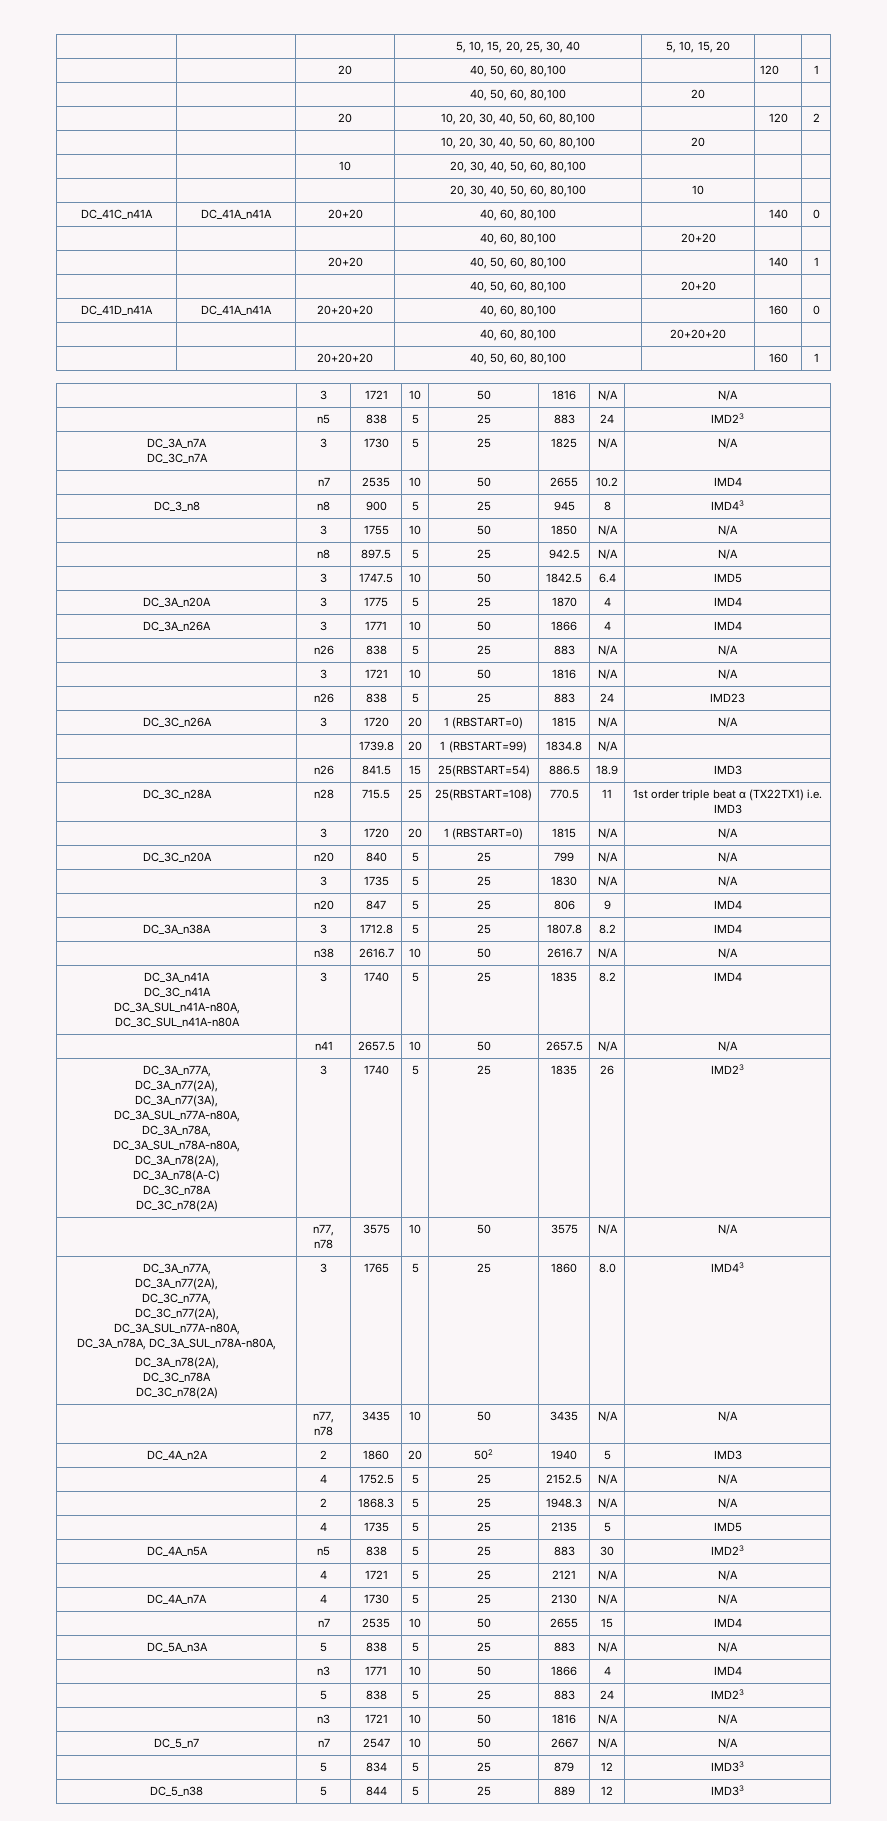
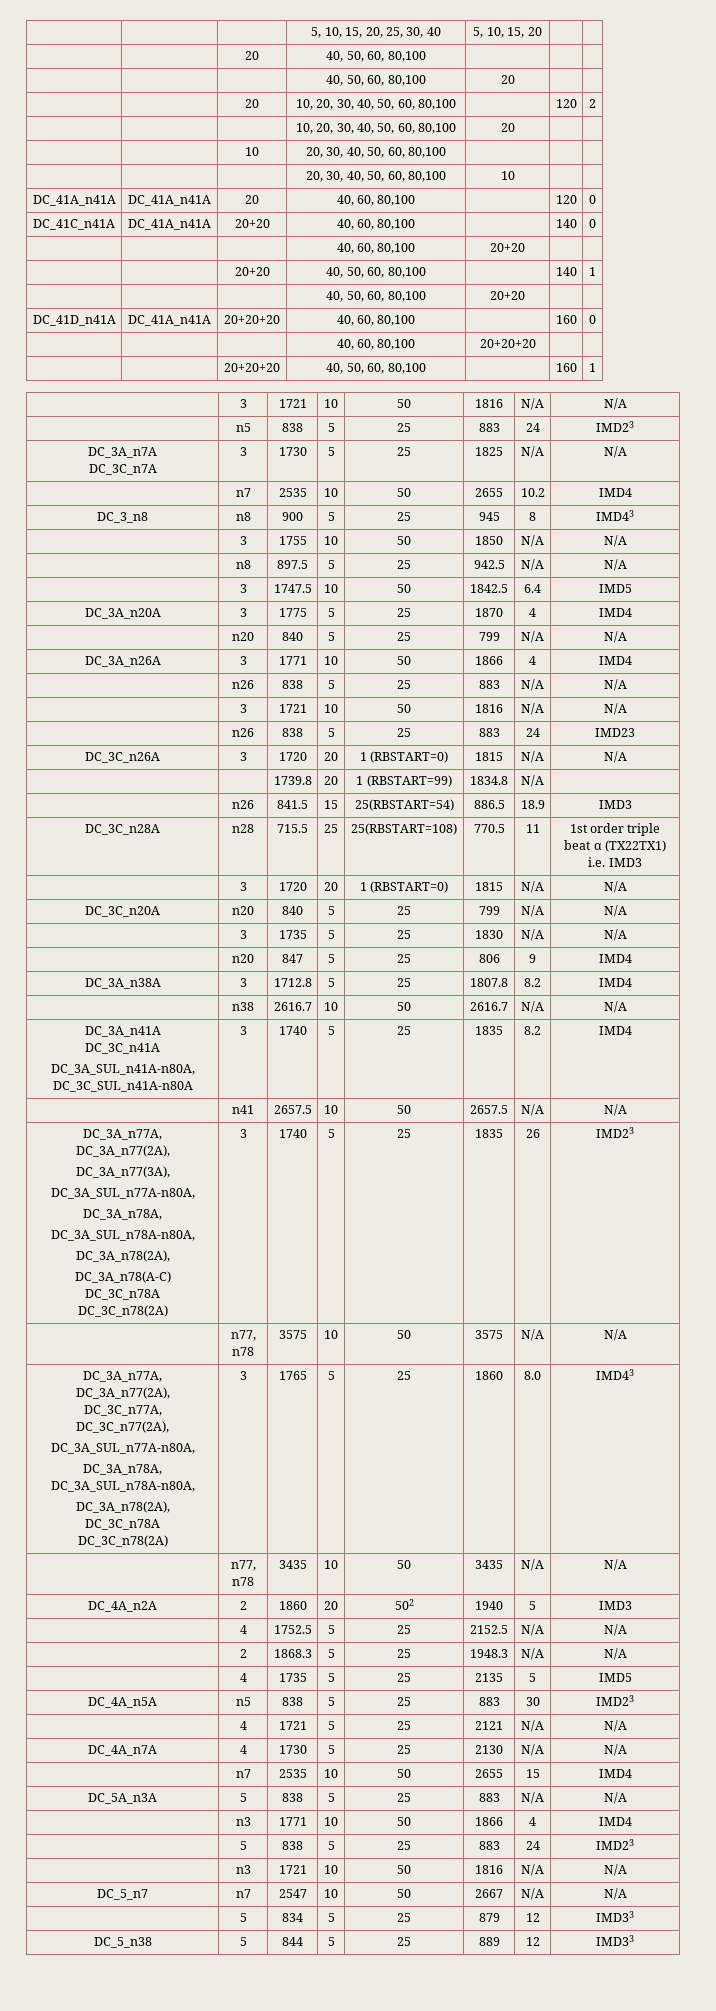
[760,65,780,75] [813,65,819,74] 120 | 1 -> (426, 56) |
(704, 190) none -> [32,195,116,206] [128,195,211,206] [245,195,259,204] [336,195,416,206] [555,195,577,204] [589,195,596,204] // DC_41A_n41A | DC_41A_n41A | 20 | 40, 60, 80,100 | | 120 | 0
(742, 601) none -> [232,632,255,641] [282,632,303,641] [327,632,335,641] [397,632,411,641] [478,632,500,641] [521,631,544,643] [603,631,627,643] // | n20 | 840 | 5 | 25 | 799 | N/A | N/A

